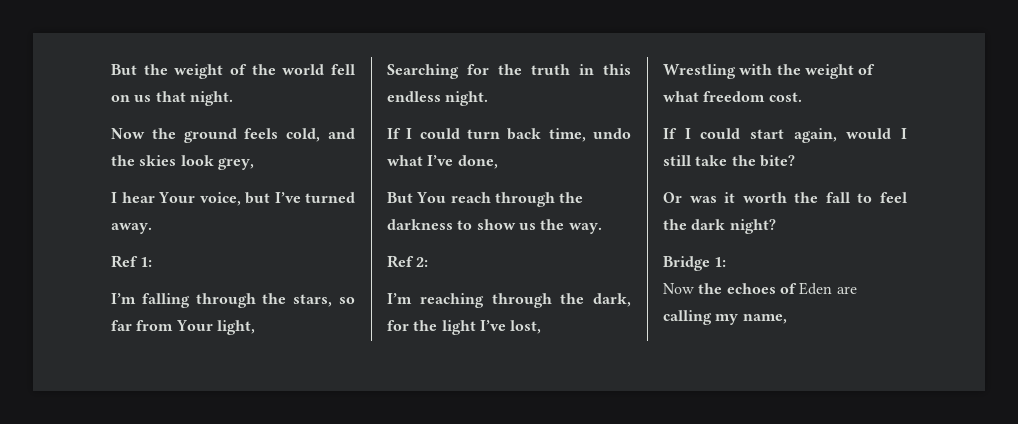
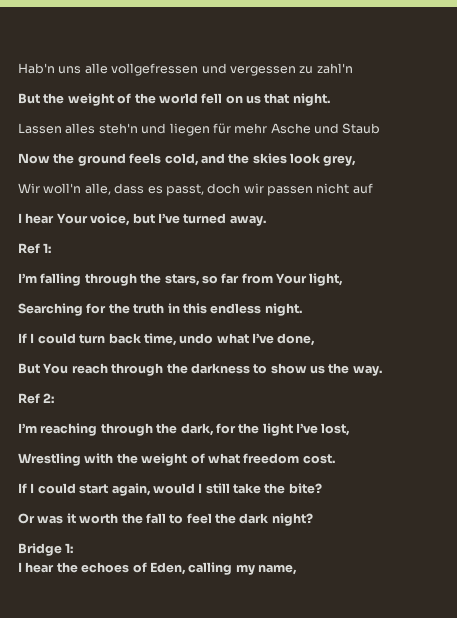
(111, 69) none -> [18,63,353,76] Hab'n uns alle vollgefressen und vergessen zu zahl'n //
(233, 98) none -> [18,123,381,136] // Lassen alles steh'n und liegen für mehr Asche und Staub
(254, 164) none -> [18,183,373,196] // Wir woll'n alle, dass es passt, doch wir passen nicht auf
[663,283,694,294] Now -> [18,562,55,573] I hear
[799,282,857,295] Eden are -> [149,562,186,575] Eden,

